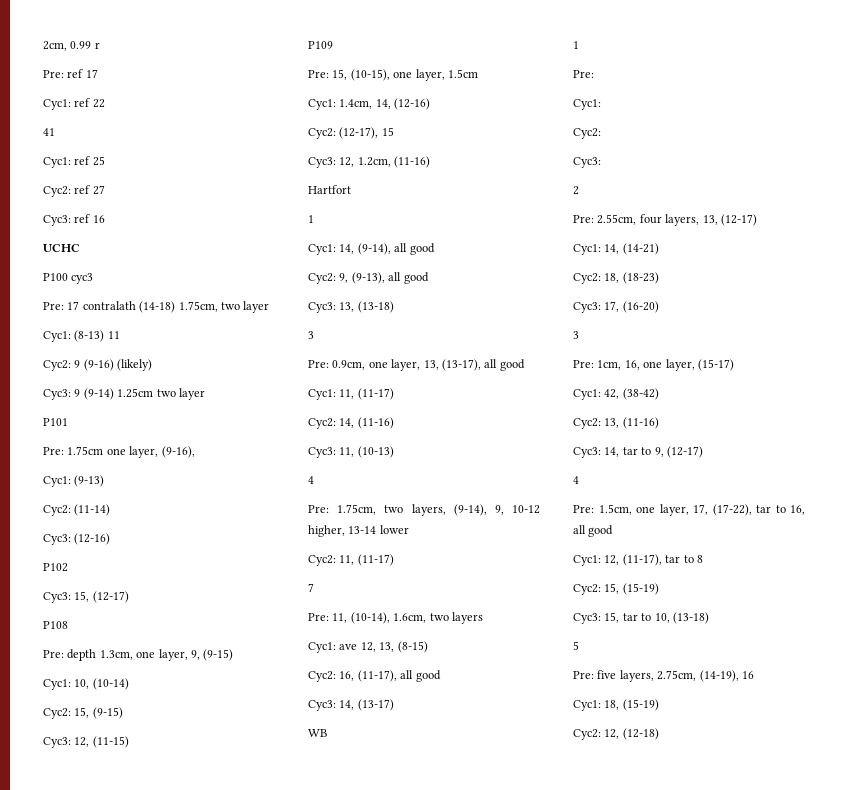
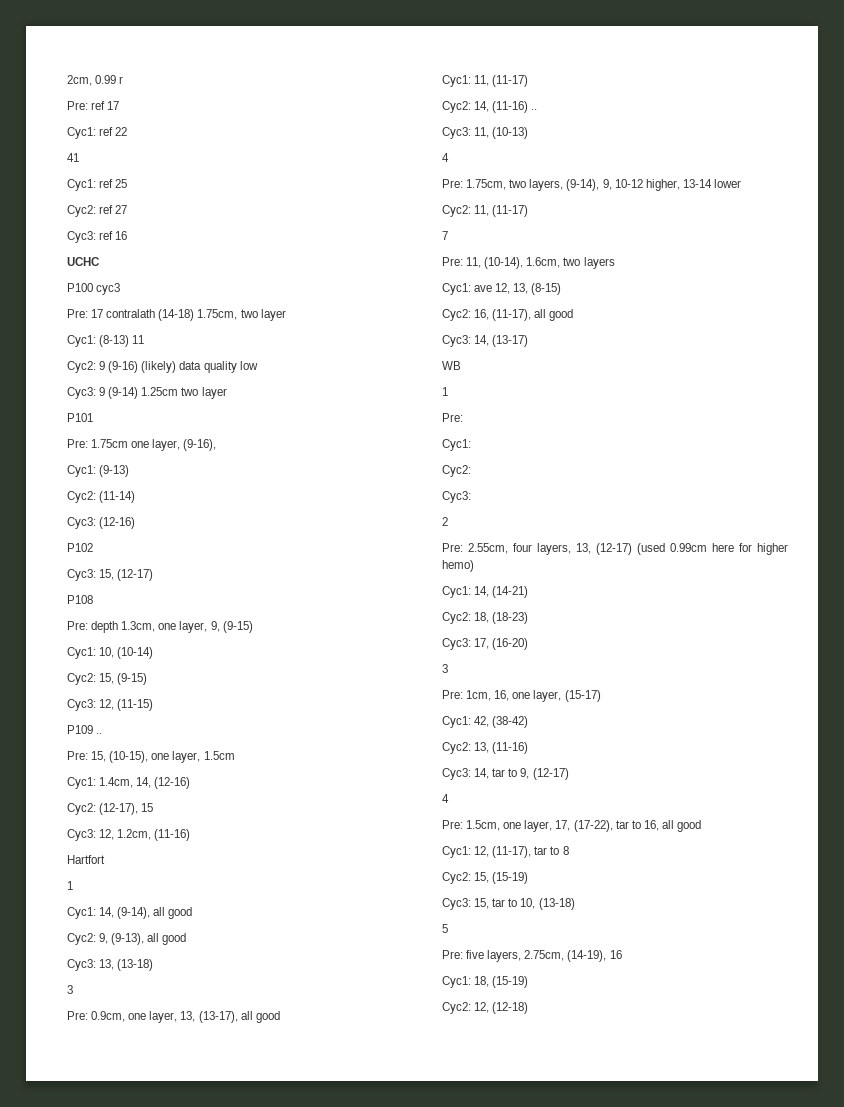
(153, 365) none -> [179,361,258,373] data quality low
(333, 45) none -> [96,733,103,734] ..
(394, 423) none -> [531,109,538,110] ..
(757, 220) none -> [637,543,788,555] [442,560,474,572] (used 0.99cm here for higher hemo)

